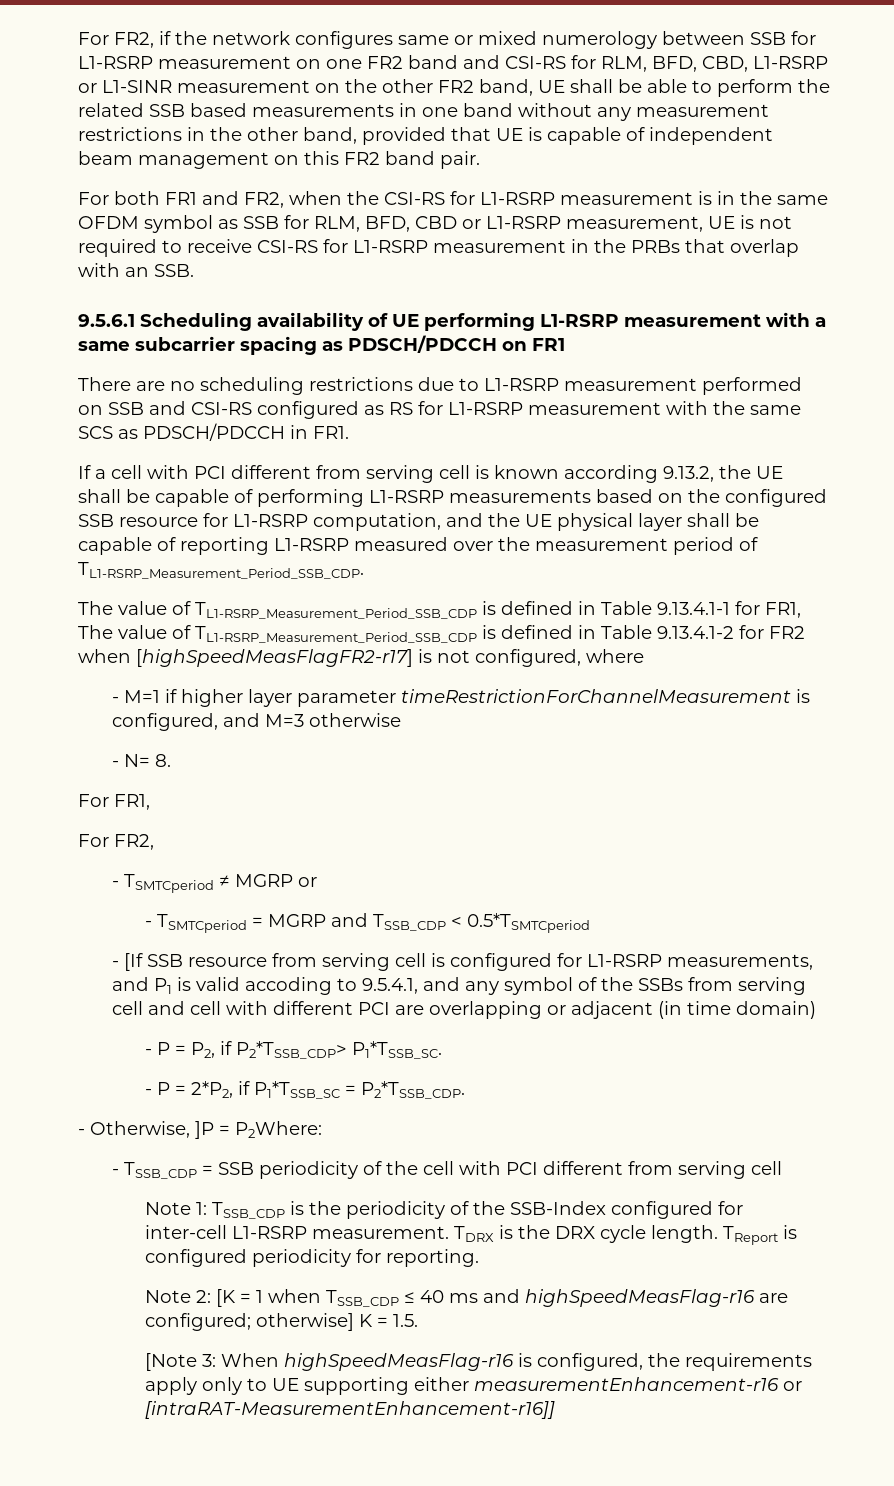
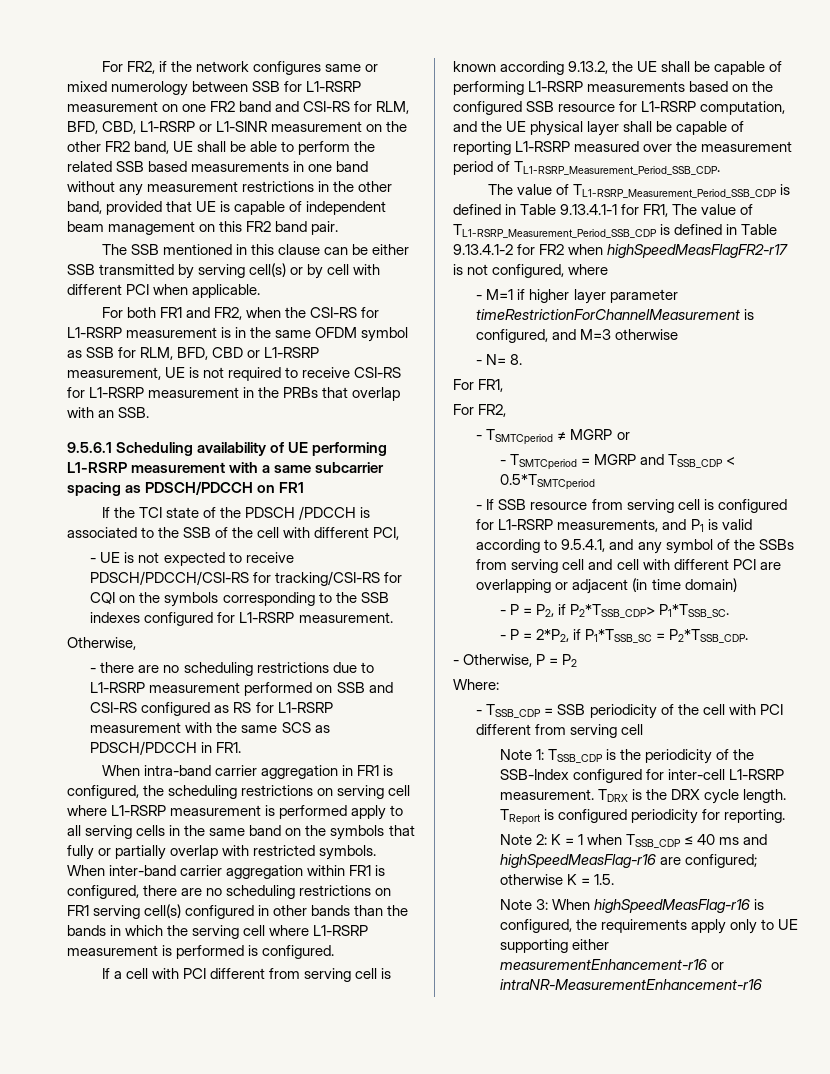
(480, 160) none -> [101,244,410,255] [67,263,381,279] [67,284,261,298] // The SSB mentioned in this clause can be either SSB transmitted by serving cell(s) or by cell with different PCI when applicable.
[78,377,131,391] There -> [101,506,371,520] [67,527,400,540] [90,552,294,566] [90,571,403,586] [90,592,389,607] [90,612,393,626] [67,637,136,650] [90,662,135,673] If the TCI state of the PDSCH /PDCCH is associated to the SSB of the cell with different PCI, // - UE is not expected to receive PDSCH/PDCCH/CSI-RS for tracking/CSI-RS for CQI on the symbols corresponding to the SSB indexes configured for L1-RSRP measurement. // Otherwise, // - there
(349, 432) none -> [101,765,394,779] [67,785,411,799] [67,805,404,820] [67,825,415,840] [67,845,377,860] [67,865,386,879] [67,885,392,899] [67,904,409,919] [67,925,369,939] [67,945,335,959] // When intra-band carrier aggregation in FR1 is configured, the scheduling restrictions on serving cell where L1-RSRP measurement is performed apply to all serving cells in the same band on the symbols that fully or partially overlap with restricted symbols. When inter-band carrier aggregation within FR1 is configured, there are no scheduling restrictions on FR1 serving cell(s) configured in other bands than the bands in which the serving cell where L1-RSRP measurement is performed is configured.
[136,649,413,667] [highSpeedMeasFlagFR2-r17] -> [607,244,789,258] highSpeedMeasFlagFR2-r17
[123,953,143,971] [If -> [486,499,495,510] If
[244,977,332,995] accoding -> [476,539,541,553] according
[195,1121,322,1139] ]P = P2Where: -> [536,654,578,667] [453,679,499,690] P = P2 // Where:
[216,1289,237,1307] [K -> [550,834,561,845] K
[256,1313,355,1331] otherwise] -> [499,874,563,885] otherwise
[145,1353,198,1371] [Note -> [499,899,532,910] Note
[145,1401,556,1419] [intraRAT-MeasurementEnhancement-r16]] -> [499,979,762,990] intraNR-MeasurementEnhancement-r16

